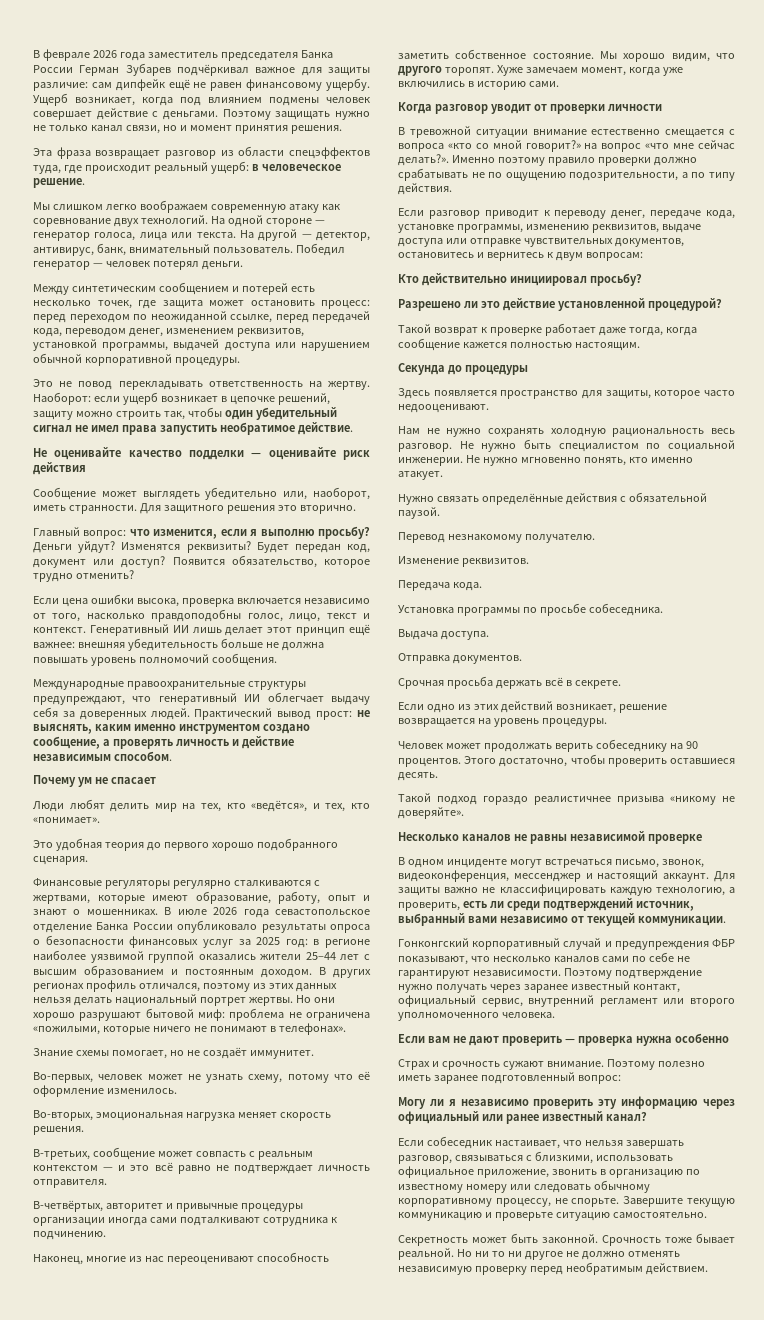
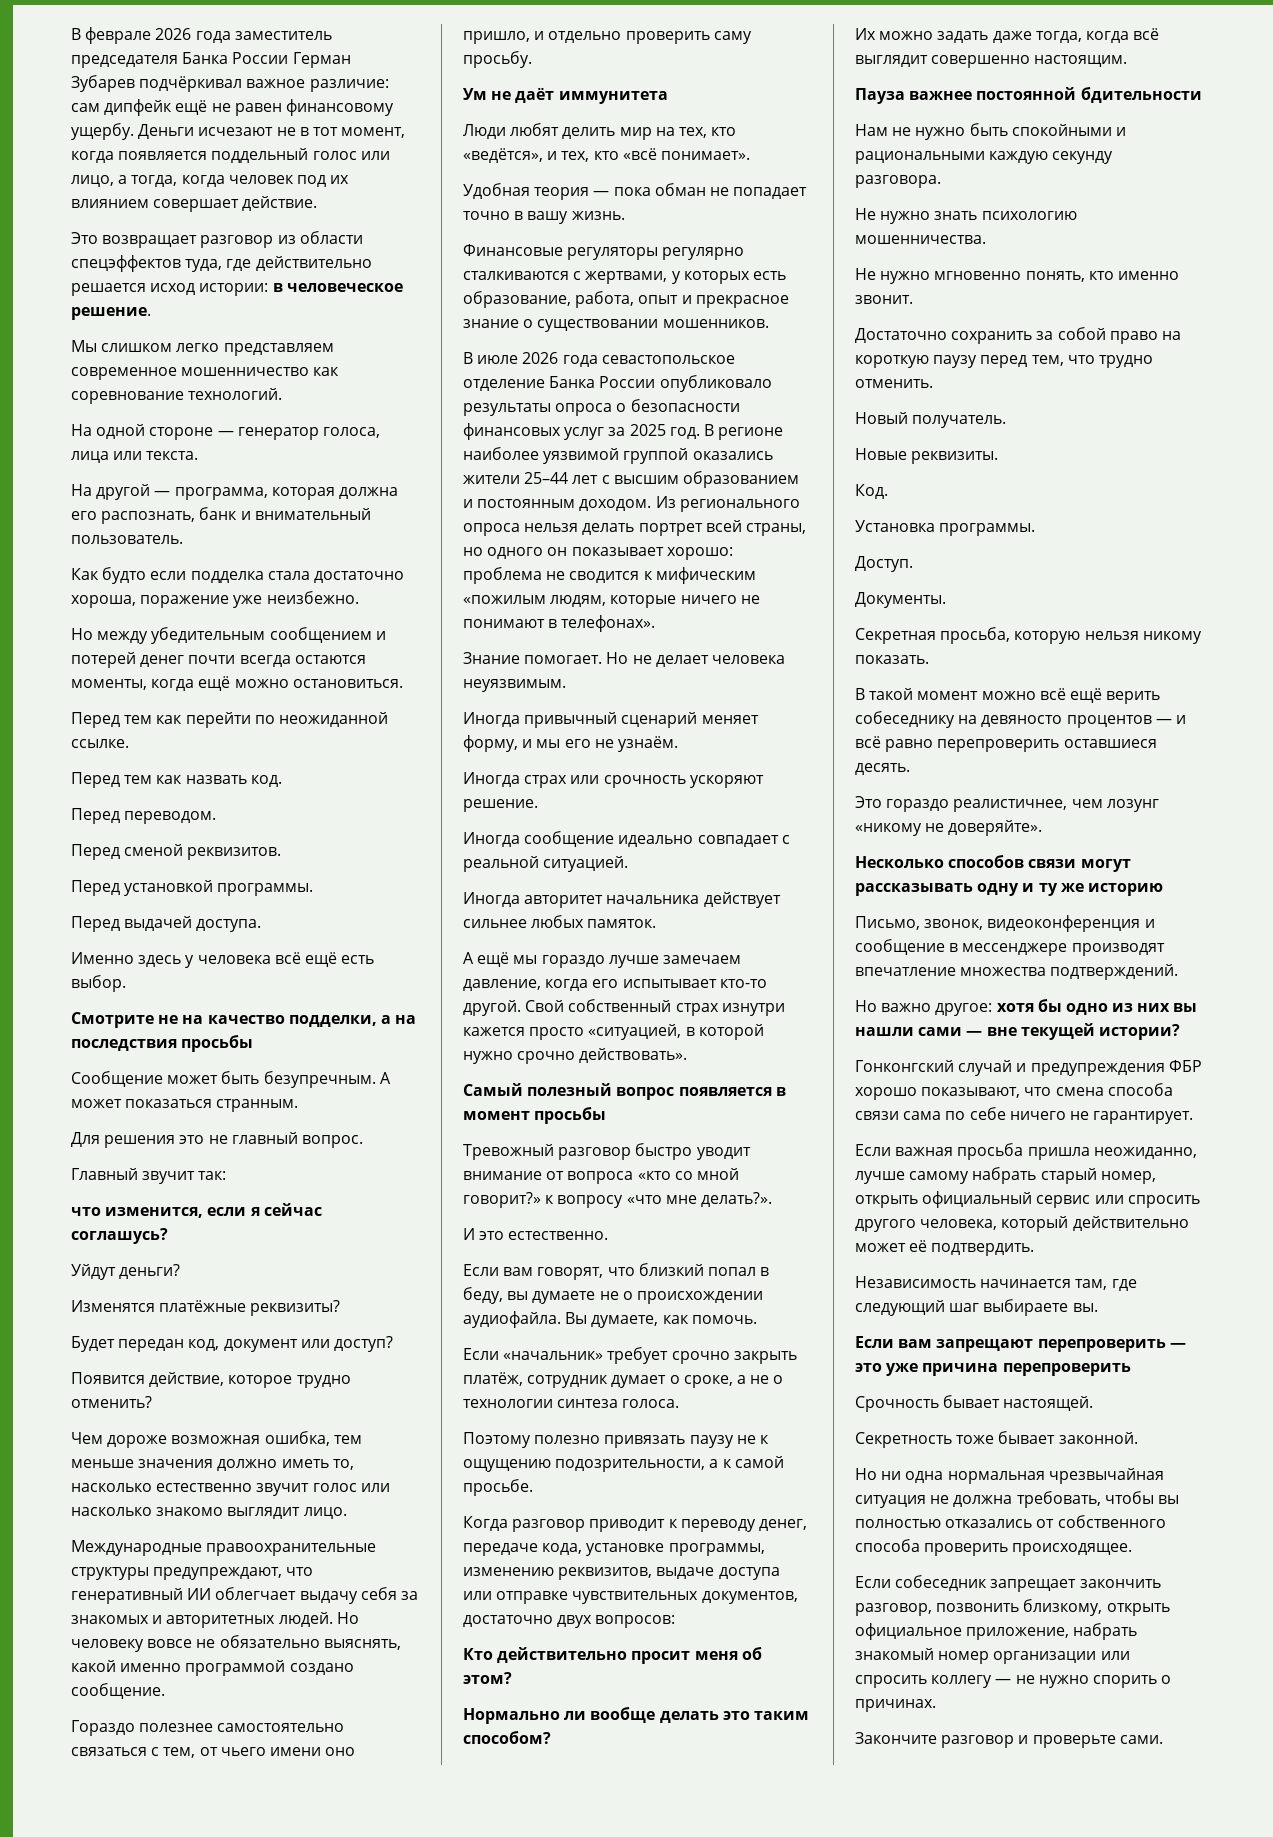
[301,67,370,76] для защиты -> (306, 83) none
[33,93,370,106] [33,108,370,120] [33,125,342,134] [33,147,91,159] Ущерб возникает, когда под влиянием подмены человек совершает действие с деньгами. Поэтому защищать нужно не только канал связи, но и момент принятия решения. // Эта фраза -> [138,124,406,139] [71,148,390,163] [71,175,350,187] [71,196,318,212] [71,232,98,244] Деньги исчезают не в тот момент, когда появляется поддельный голос или лицо, а тогда, когда человек под их влиянием совершает действие. // Это
[84,161,249,174] происходит реальный ущерб: -> [255,256,372,271] [71,283,269,296] действительно решается исход истории:
[139,200,319,213] воображаем современную атаку -> [223,343,334,356] [71,367,310,380] представляем современное мошенничество
[113,218,139,227] двух -> (184, 397) none
(208, 219) none -> (283, 394) //
(236, 235) none -> (199, 455) //
[316,232,370,241] [33,243,345,256] [33,261,243,270] [33,282,315,295] [33,300,370,309] [33,311,370,323] [33,328,304,337] [33,339,370,351] [33,353,240,366] [33,379,370,390] [33,392,330,405] [33,407,337,420] [33,422,353,435] [33,447,371,460] [33,462,86,475] [33,487,370,500] [33,503,356,514] детектор, антивирус, банк, внимательный пользователь. Победил генератор — человек потерял деньги. // Между синтетическим сообщением и потерей есть несколько точек, где защита может остановить процесс: перед переходом по неожиданной ссылке, перед передачей кода, переводом денег, изменением реквизитов, установкой программы, выдачей доступа или нарушением обычной корпоративной процедуры. // Это не повод перекладывать ответственность на жертву. Наоборот: если ущерб возникает в цепочке решений, защиту можно строить так, чтобы один убедительный сигнал не имел права запустить необратимое действие. // Не оценивайте качество подделки — оценивайте риск действия // Сообщение может выглядеть убедительно или, наоборот, иметь странности. Для защитного решения это вторично. -> [174,487,398,500] [71,507,371,524] [71,535,183,544] [71,567,404,584] [71,591,359,608] [71,627,386,644] [71,652,366,668] [71,676,403,691] [71,712,388,728] [71,739,129,748] [71,772,282,788] [71,808,217,824] [71,844,282,860] [71,880,314,896] [71,916,262,932] [71,952,375,968] [71,975,126,992] [71,1012,417,1028] [71,1035,254,1052] [71,1071,391,1088] [71,1099,299,1112] [71,1132,363,1148] программа, которая должна его распознать, банк и внимательный пользователь. // Как будто если подделка стала достаточно хороша, поражение уже неизбежно. // Но между убедительным сообщением и потерей денег почти всегда остаются моменты, когда ещё можно остановиться. // Перед тем как перейти по неожиданной ссылке. // Перед тем как назвать код. // Перед переводом. // Перед сменой реквизитов. // Перед установкой программы. // Перед выдачей доступа. // Именно здесь у человека всё ещё есть выбор. // Смотрите не на качество подделки, а на последствия просьбы // Сообщение может быть безупречным. А может показаться странным. // Для решения это не главный вопрос.
[83,530,127,539] вопрос: -> [142,1171,227,1184] звучит так: //
[260,526,370,539] [33,541,181,553] выполню просьбу? Деньги уйдут? Изменятся -> [263,1203,322,1216] [71,1228,168,1244] [71,1264,181,1280] [71,1300,247,1312] сейчас соглашусь? // Уйдут деньги? // Изменятся платёжные
(251, 547) none -> (341, 1308) //
[172,555,317,568] Появится обязательство, -> [71,1372,225,1387] // Появится действие,
[33,594,370,607] [33,609,370,622] [33,624,371,636] [33,638,324,651] [33,653,277,666] Если цена ошибки высока, проверка включается независимо от того, насколько правдоподобны голос, лицо, текст и контекст. Генеративный ИИ лишь делает этот принцип ещё важнее: внешняя убедительность больше не должна повышать уровень полномочий сообщения. -> [71,1431,362,1448] [71,1459,354,1471] [71,1483,390,1496] [71,1507,347,1519] Чем дороже возможная ошибка, тем меньше значения должно иметь то, насколько естественно звучит голос или насколько знакомо выглядит лицо.
[79,708,370,720] [33,724,310,734] [33,736,294,749] [33,751,172,761] [33,775,156,787] доверенных людей. Практический вывод прост: не выяснять, каким именно инструментом создано сообщение, а проверять личность и действие независимым способом. // Почему ум не спасает -> [71,1612,359,1628] [71,1635,401,1652] [71,1660,354,1676] [71,1683,165,1699] [71,1720,345,1736] [71,1747,356,1758] [463,31,752,44] [463,51,532,68] [463,87,668,104] знакомых и авторитетных людей. Но человеку вовсе не обязательно выяснять, какой именно программой создано сообщение. // Гораздо полезнее самостоятельно связаться с тем, от чьего имени оно пришло, и отдельно проверить саму просьбу. // Ум не даёт иммунитета
[33,817,100,823] [33,838,338,851] [33,856,88,865] «понимает». // Это удобная теория до первого хорошо подобранного сценария. -> [622,148,750,160] [463,183,808,200] [463,211,625,224] «всё понимает». // Удобная теория — пока обман не попадает точно в вашу жизнь.
[97,891,370,904] [33,909,158,915] которые имеют образование, работу, опыт и знают о мошенниках. -> [671,271,786,284] [463,291,789,308] [463,319,769,332] у которых есть образование, работа, опыт и прекрасное знание о существовании мошенников. //
[285,939,320,948] год: в -> [669,424,714,439] год. В
[319,967,371,978] [33,980,337,992] [33,994,335,1006] [33,1008,371,1021] [33,1026,100,1035] В других регионах профиль отличался, поэтому из этих данных нельзя делать национальный портрет жертвы. Но они хорошо разрушают бытовой миф: проблема не ограничена «пожилыми, -> [655,496,800,512] [463,520,806,536] [463,547,733,560] [463,567,756,584] [463,595,607,607] Из регионального опроса нельзя делать портрет всей страны, но одного он показывает хорошо: проблема не сводится к мифическим «пожилым людям,
[75,1047,314,1059] [33,1071,370,1083] [33,1085,177,1097] [33,1110,331,1121] [33,1126,84,1135] [33,1147,313,1160] [33,1162,370,1174] [33,1179,107,1188] [33,1200,303,1212] [33,1217,337,1226] [33,1231,106,1240] [33,1252,329,1265] [398,49,735,62] [398,65,683,76] [398,81,559,90] [398,102,662,114] [398,126,735,138] схемы помогает, но не создаёт иммунитет. // Во-первых, человек может не узнать схему, потому что её оформление изменилось. // Во-вторых, эмоциональная нагрузка меняет скорость решения. // В-третьих, сообщение может совпасть с реальным контекстом — и это всё равно не подтверждает личность отправителя. // В-четвёртых, авторитет и привычные процедуры организации иногда сами подталкивают сотрудника к подчинению. // Наконец, многие из нас переоценивают способность заметить собственное состояние. Мы хорошо видим, что другого торопят. Хуже замечаем момент, когда уже включились в историю сами. // Когда разговор уводит от проверки личности // В тревожной ситуации внимание естественно смещается с -> [524,652,785,667] [463,679,566,692] [463,712,759,728] [463,735,678,752] [463,772,764,788] [463,799,538,812] [463,831,790,847] [463,856,629,872] [463,892,781,908] [463,915,657,928] [463,952,741,968] [463,979,767,991] [463,999,785,1016] [463,1024,764,1040] [463,1048,688,1064] [463,1083,786,1100] [463,1107,607,1124] [463,1143,751,1160] [463,1171,565,1180] помогает. Но не делает человека неуязвимым. // Иногда привычный сценарий меняет форму, и мы его не узнаём. // Иногда страх или срочность ускоряют решение. // Иногда сообщение идеально совпадает с реальной ситуацией. // Иногда авторитет начальника действует сильнее любых памяток. // А ещё мы гораздо лучше замечаем давление, когда его испытывает кто-то другой. Свой собственный страх изнутри кажется просто «ситуацией, в которой нужно срочно действовать». // Самый полезный вопрос появляется в момент просьбы // Тревожный разговор быстро уводит внимание от
[584,143,642,152] на вопрос -> [545,1195,624,1208] к вопросу
[698,140,735,149] сейчас -> (697, 1199) none
[451,155,697,166] [398,168,735,181] [398,183,452,195] [398,208,424,216] Именно поэтому правило проверки должно срабатывать не по ощущению подозрительности, а по типу действия. // Если -> [463,1228,609,1240] [463,1263,770,1280] [463,1287,763,1304] [463,1311,757,1328] [463,1347,797,1364] [463,1372,784,1388] [463,1399,680,1408] [463,1432,769,1448] [463,1456,784,1472] [463,1479,533,1496] [463,1516,508,1531] // И это естественно. // Если вам говорят, что близкий попал в беду, вы думаете не о происхождении аудиофайла. Вы думаете, как помочь. // Если «начальник» требует срочно закрыть платёж, сотрудник думает о сроке, а не о технологии синтеза голоса. // Поэтому полезно привязать паузу не к ощущению подозрительности, а к самой просьбе. // Когда
[398,252,643,261] [398,273,642,286] [398,298,722,311] [398,323,697,336] [398,338,640,351] [398,363,528,375] [398,388,735,399] [398,404,489,413] [398,426,735,437] [398,439,735,452] [398,457,463,466] остановитесь и вернитесь к двум вопросам: // Кто действительно инициировал просьбу? // Разрешено ли это действие установленной процедурой? // Такой возврат к проверке работает даже тогда, когда сообщение кажется полностью настоящим. // Секунда до процедуры // Здесь появляется пространство для защиты, которое часто недооценивают. // Нам не нужно сохранять холодную рациональность весь разговор. Не нужно быть специалистом по социальной инженерии. -> [463,1615,676,1628] [463,1647,762,1664] [463,1672,512,1684] [463,1707,809,1724] [463,1731,551,1744] [855,28,1160,43] [855,55,1128,68] [855,87,1202,104] [855,123,1126,140] [855,151,1114,164] [855,175,941,188] [855,208,1077,224] [855,235,986,244] достаточно двух вопросов: // Кто действительно просит меня об этом? // Нормально ли вообще делать это таким способом? // Их можно задать даже тогда, когда всё выглядит совершенно настоящим. // Пауза важнее постоянной бдительности // Нам не нужно быть спокойными и рациональными каждую секунду разговора. // Не нужно знать психологию мошенничества. //
[398,471,443,480] [398,492,707,505] [398,507,440,519] [398,532,595,543] [398,556,529,567] [398,580,482,591] [398,603,663,616] [398,629,489,640] [398,653,522,664] [398,676,621,689] [398,701,667,713] [398,718,607,727] [398,739,698,752] [398,754,735,767] [398,772,438,781] [398,793,735,805] [398,807,464,819] [398,831,702,844] [398,857,704,868] [398,870,735,882] [398,884,735,896] [398,898,694,911] [398,913,726,926] атакует. // Нужно связать определённые действия с обязательной паузой. // Перевод незнакомому получателю. // Изменение реквизитов. // Передача кода. // Установка программы по просьбе собеседника. // Выдача доступа. // Отправка документов. // Срочная просьба держать всё в секрете. // Если одно из этих действий возникает, решение возвращается на уровень процедуры. // Человек может продолжать верить собеседнику на 90 процентов. Этого достаточно, чтобы проверить оставшиеся десять. // Такой подход гораздо реалистичнее призыва «никому не доверяйте». // Несколько каналов не равны независимой проверке // В одном инциденте могут встречаться письмо, звонок, видеоконференция, мессенджер и настоящий аккаунт. Для защиты важно не классифицировать каждую технологию, а проверить, есть ли среди подтверждений источник, выбранный вами независимо от текущей коммуникации. -> [855,295,913,304] [855,327,1181,344] [855,355,1153,368] [855,379,933,388] [855,412,1007,428] [855,448,999,464] [855,484,888,499] [855,520,1036,536] [855,556,913,572] [855,592,946,608] [855,627,1202,644] [855,655,929,664] [855,688,1161,704] [855,711,1186,728] [855,736,1157,752] [855,763,910,775] [855,796,1159,812] [855,820,1043,836] [855,855,1131,872] [855,883,1163,896] [855,915,1155,932] [855,939,1165,956] [855,964,1179,980] [855,999,1198,1016] [855,1023,1180,1040] звонит. // Достаточно сохранить за собой право на короткую паузу перед тем, что трудно отменить. // Новый получатель. // Новые реквизиты. // Код. // Установка программы. // Доступ. // Документы. // Секретная просьба, которую нельзя никому показать. // В такой момент можно всё ещё верить собеседнику на девяносто процентов — и всё равно перепроверить оставшиеся десять. // Это гораздо реалистичнее, чем лозунг «никому не доверяйте». // Несколько способов связи могут рассказывать одну и ту же историю // Письмо, звонок, видеоконференция и сообщение в мессенджере производят впечатление множества подтверждений. // Но важно другое: хотя бы одно из них вы нашли сами — вне текущей истории?
[472,938,561,950] корпоративный -> (954, 1066) none
(735, 943) none -> [855,1087,917,1100] хорошо
[492,952,690,962] [398,968,702,979] [398,981,680,993] [398,995,735,1007] [398,1012,555,1021] [398,1033,729,1046] [398,1059,705,1070] [398,1072,621,1084] [398,1096,735,1109] [398,1111,647,1124] [398,1136,684,1149] [398,1151,673,1164] [398,1166,700,1178] [398,1180,650,1193] [398,1196,735,1207] [398,1212,707,1221] [398,1233,735,1246] [398,1248,680,1260] [398,1262,708,1275] несколько каналов сами по себе не гарантируют независимости. Поэтому подтверждение нужно получать через заранее известный контакт, официальный сервис, внутренний регламент или второго уполномоченного человека. // Если вам не дают проверить — проверка нужна особенно // Страх и срочность сужают внимание. Поэтому полезно иметь заранее подготовленный вопрос: // Могу ли я независимо проверить эту информацию через официальный или ранее известный канал? // Если собеседник настаивает, что нельзя завершать разговор, связываться с близкими, использовать официальное приложение, звонить в организацию по известному номеру или следовать обычному корпоративному процессу, не спорьте. Завершите текущую коммуникацию и проверьте ситуацию самостоятельно. // Секретность может быть законной. Срочность тоже бывает реальной. Но ни то ни другое не должно отменять независимую проверку перед необратимым действием. -> [1055,1083,1173,1096] [855,1107,1194,1124] [855,1143,1197,1160] [855,1167,1156,1184] [855,1191,1200,1208] [855,1216,1189,1232] [855,1240,1035,1256] [855,1276,1137,1291] [855,1299,1098,1316] [855,1336,1186,1352] [855,1363,1131,1376] [855,1395,1094,1412] [855,1431,1138,1448] [855,1468,1164,1484] [855,1491,1179,1508] [855,1515,1166,1528] [855,1539,1133,1556] [855,1575,1161,1592] [855,1599,1170,1616] [855,1623,1138,1640] [855,1648,1130,1664] [855,1675,1172,1688] [855,1699,936,1712] [855,1732,1163,1748] смена способа связи сама по себе ничего не гарантирует. // Если важная просьба пришла неожиданно, лучше самому набрать старый номер, открыть официальный сервис или спросить другого человека, который действительно может её подтвердить. // Независимость начинается там, где следующий шаг выбираете вы. // Если вам запрещают перепроверить — это уже причина перепроверить // Срочность бывает настоящей. // Секретность тоже бывает законной. // Но ни одна нормальная чрезвычайная ситуация не должна требовать, чтобы вы полностью отказались от собственного способа проверить происходящее. // Если собеседник запрещает закончить разговор, позвонить близкому, открыть официальное приложение, набрать знакомый номер организации или спросить коллегу — не нужно спорить о причинах. // Закончите разговор и проверьте сами.

